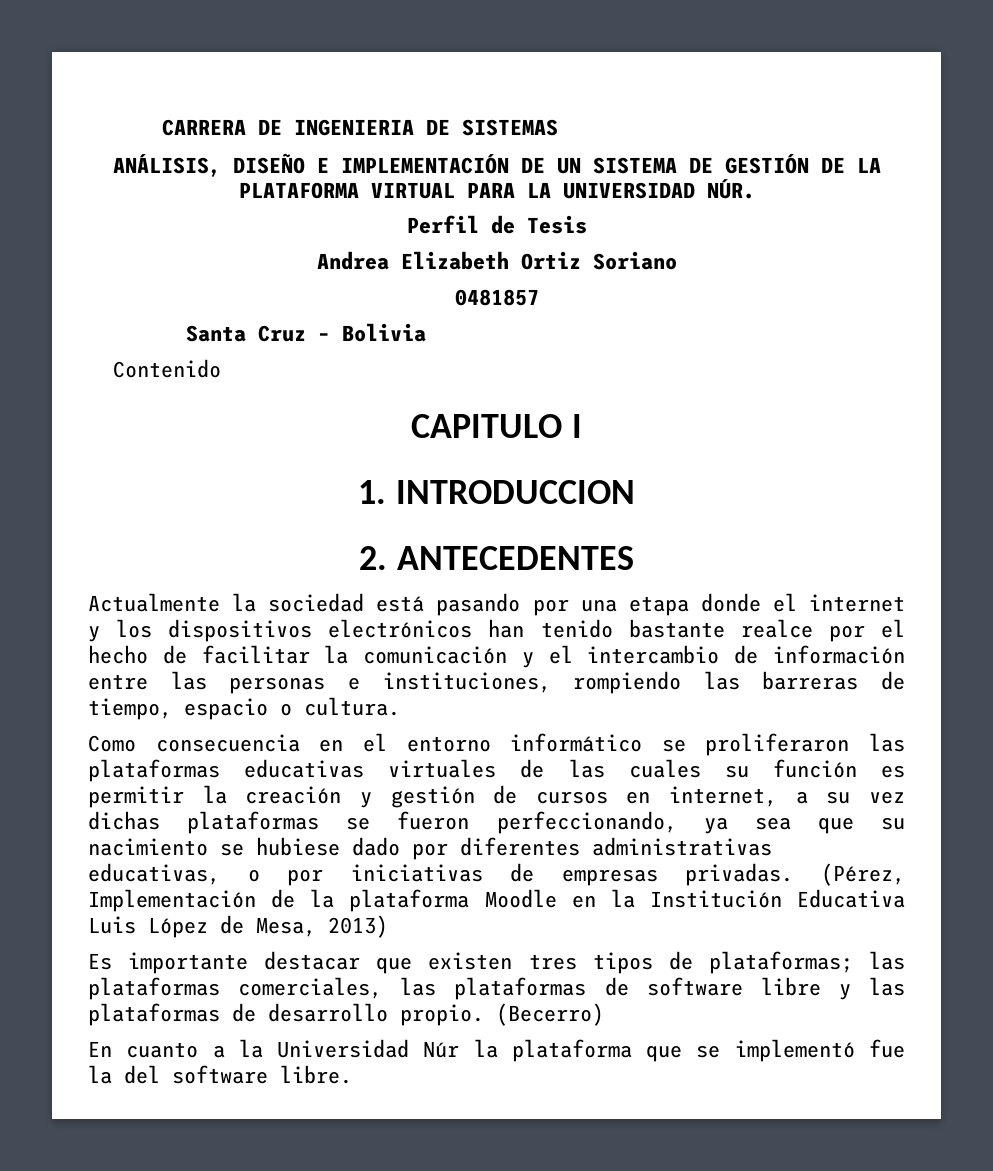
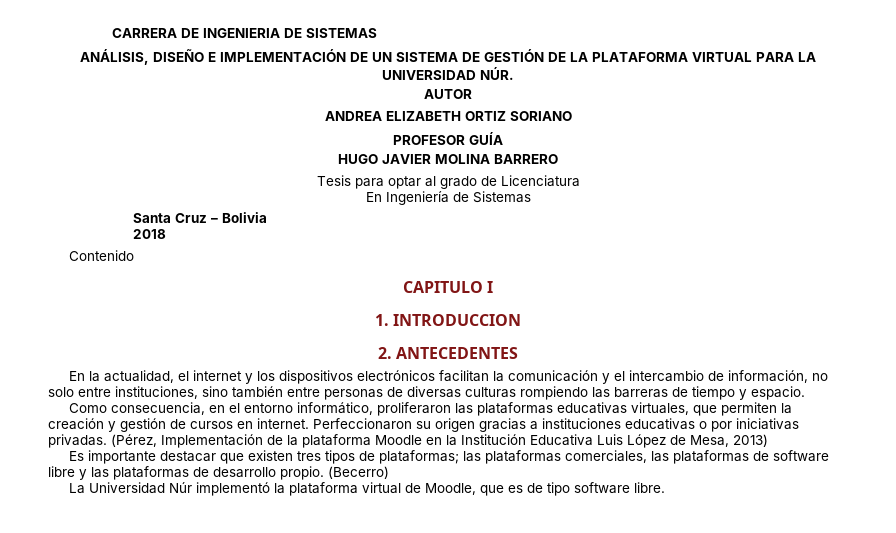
[406,215,587,234] [316,251,677,270] [454,289,539,306] Perfil de Tesis // Andrea Elizabeth Ortiz Soriano // 0481857 -> [424,89,472,99] [324,111,572,121] [393,132,503,145] [338,154,558,164] [316,175,580,189] [365,191,531,205] AUTOR // ANDREA ELIZABETH ORTIZ SORIANO // PROFESOR GUÍA // HUGO JAVIER MOLINA BARRERO // Tesis para optar al grado de Licenciatura // En Ingeniería de Sistemas
(427, 332) none -> [132,229,166,239] // 2018
[88,593,761,616] Actualmente la sociedad está pasando por una etapa donde -> [68,370,174,383] En la actualidad,
[488,619,905,642] [88,645,310,664] han tenido bastante realce por el hecho de facilitar -> [438,370,489,382] facilitan
[773,645,905,664] [88,671,905,694] [88,697,400,720] información entre las personas e instituciones, rompiendo las barreras de tiempo, espacio o cultura. -> [727,370,828,383] [48,386,805,400] información, no solo entre instituciones, sino también entre personas de diversas culturas rompiendo las barreras de tiempo y espacio.
[155,734,300,752] consecuencia -> [110,402,205,415] consecuencia,
[510,733,686,752] informático se -> [296,402,373,415] informático,
[388,759,905,778] [88,786,184,808] virtuales de las cuales su función es permitir -> [630,402,777,416] virtuales, que permiten
[669,786,905,807] [88,811,905,834] [88,837,772,860] [88,863,220,885] internet, a su vez dichas plataformas se fueron perfeccionando, ya sea que su nacimiento se hubiese dado por diferentes administrativas educativas, -> [257,418,695,432] internet. Perfeccionaron su origen gracias a instituciones educativas
[510,863,658,886] de empresas -> (799, 424) none
[88,1039,263,1058] En cuanto a la -> [68,483,85,494] La
[473,1039,905,1062] [88,1065,160,1084] la plataforma que se implementó fue la del -> [195,482,570,496] implementó la plataforma virtual de Moodle, que es de tipo

